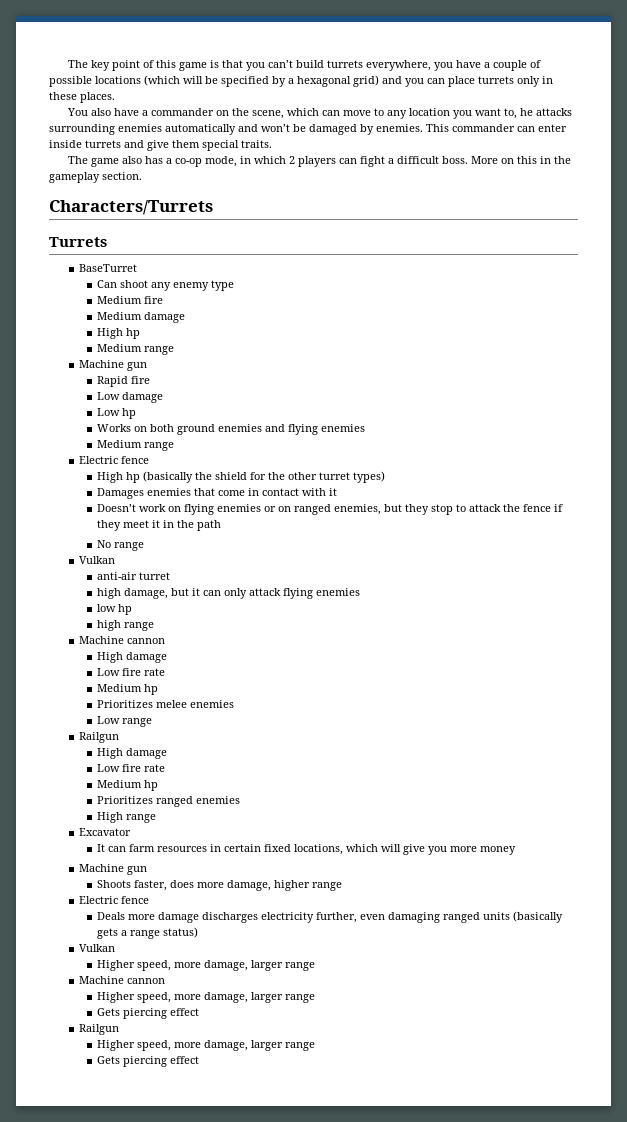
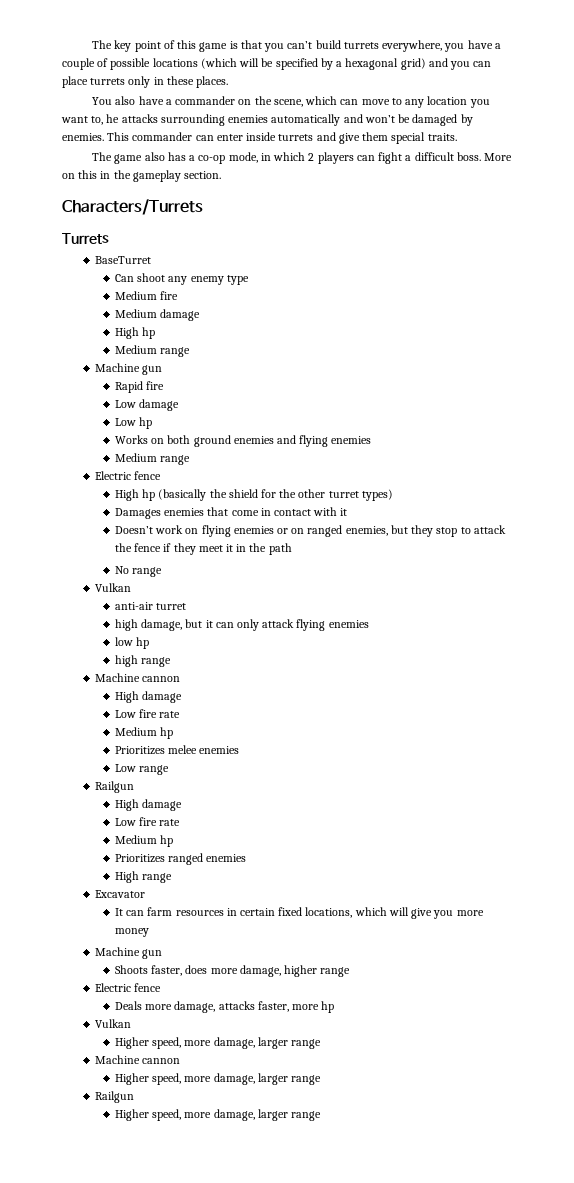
[157,911,563,923] [96,927,198,939] damage discharges electricity further, even damaging ranged units (basically gets a range status) -> [174,1001,335,1013] damage, attacks faster, more hp
[96,1008,199,1019] // Gets piercing effect -> (322, 1080) none
[96,1056,199,1067] // Gets piercing effect -> (322, 1116) none

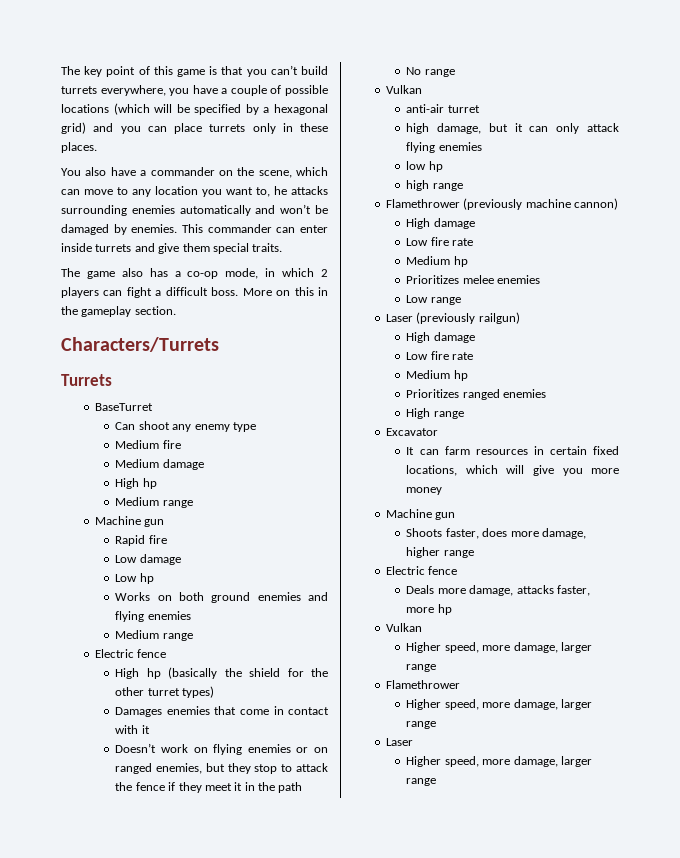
[95,673,181,682] Machine cannon -> [386,198,619,210] Flamethrower (previously machine cannon)
[95,781,135,793] Railgun -> [386,312,520,324] Laser (previously railgun)
[95,1055,181,1064] [114,1073,322,1085] [95,1091,135,1103] Machine cannon // Higher speed, more damage, larger range // Railgun -> [386,680,461,689] [406,699,592,710] [406,721,437,729] [386,738,414,746] Flamethrower // Higher speed, more damage, larger range // Laser

